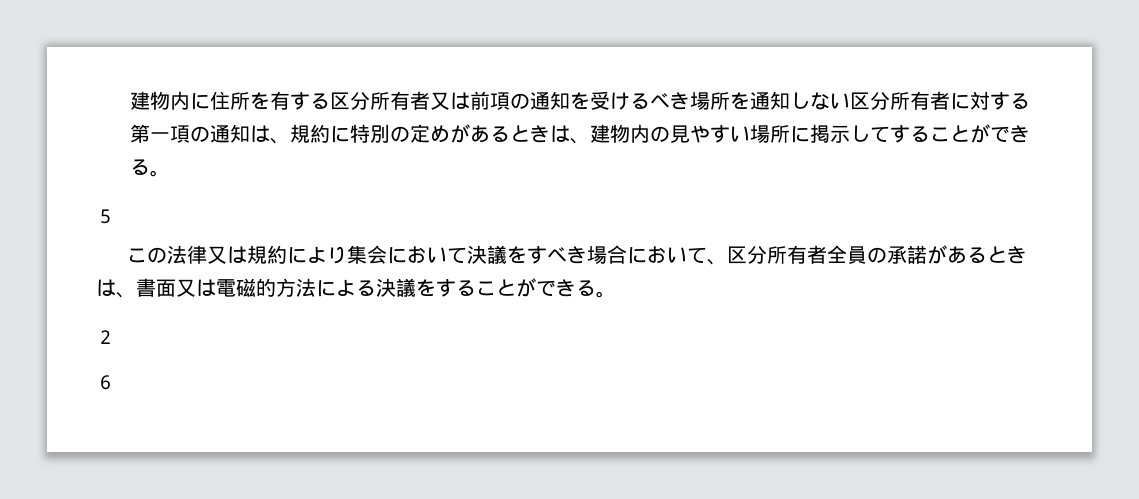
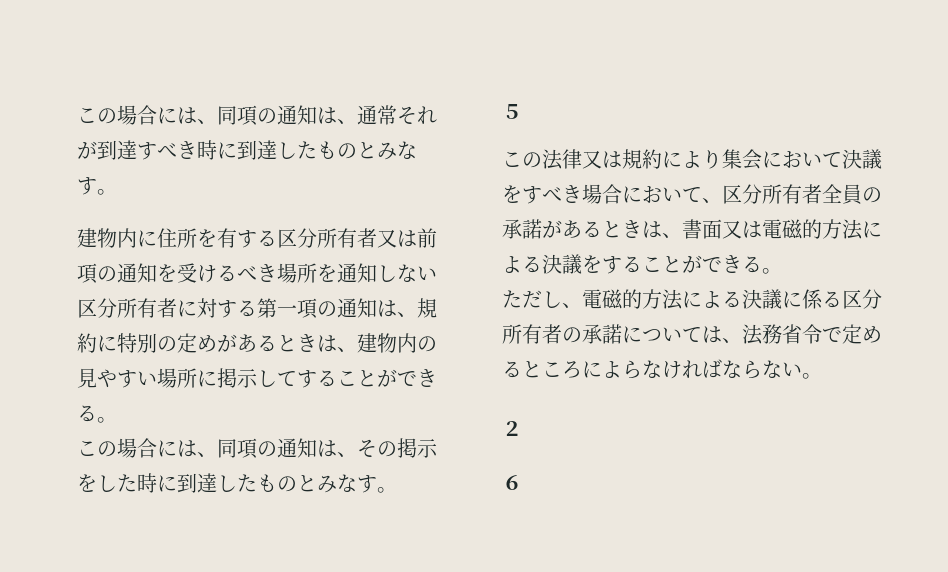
(130, 100) none -> [76,105,437,126] [76,140,417,160] [76,177,117,195] この場合には、同項の通知は、通常それが到達すべき時に到達したものとみなす。 //
(171, 173) none -> [76,438,438,459] [76,473,397,493] // この場合には、同項の通知は、その掲示をした時に到達したものとみなす。
(616, 294) none -> [502,289,882,310] [502,324,882,345] [502,359,822,379] // ただし、電磁的方法による決議に係る区分所有者の承諾については、法務省令で定めるところによらなければならない。

